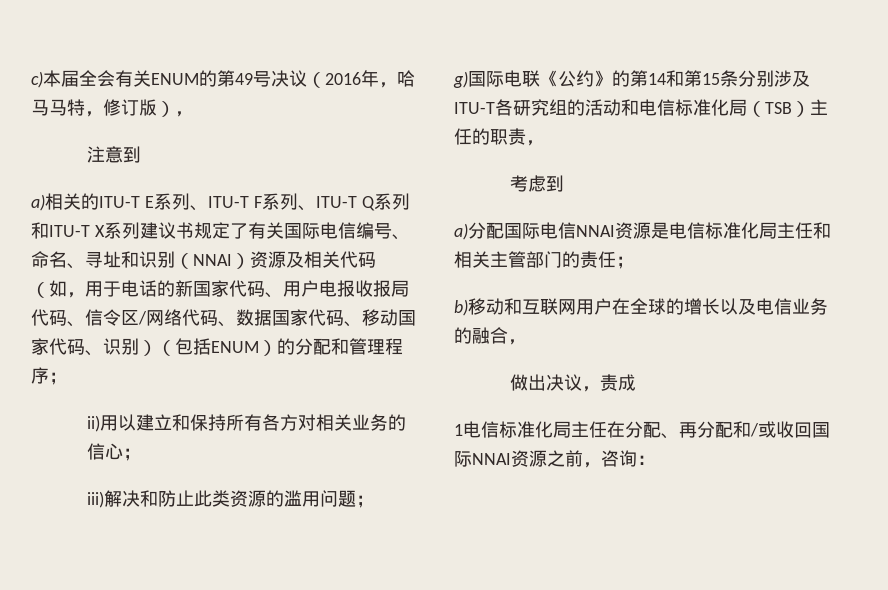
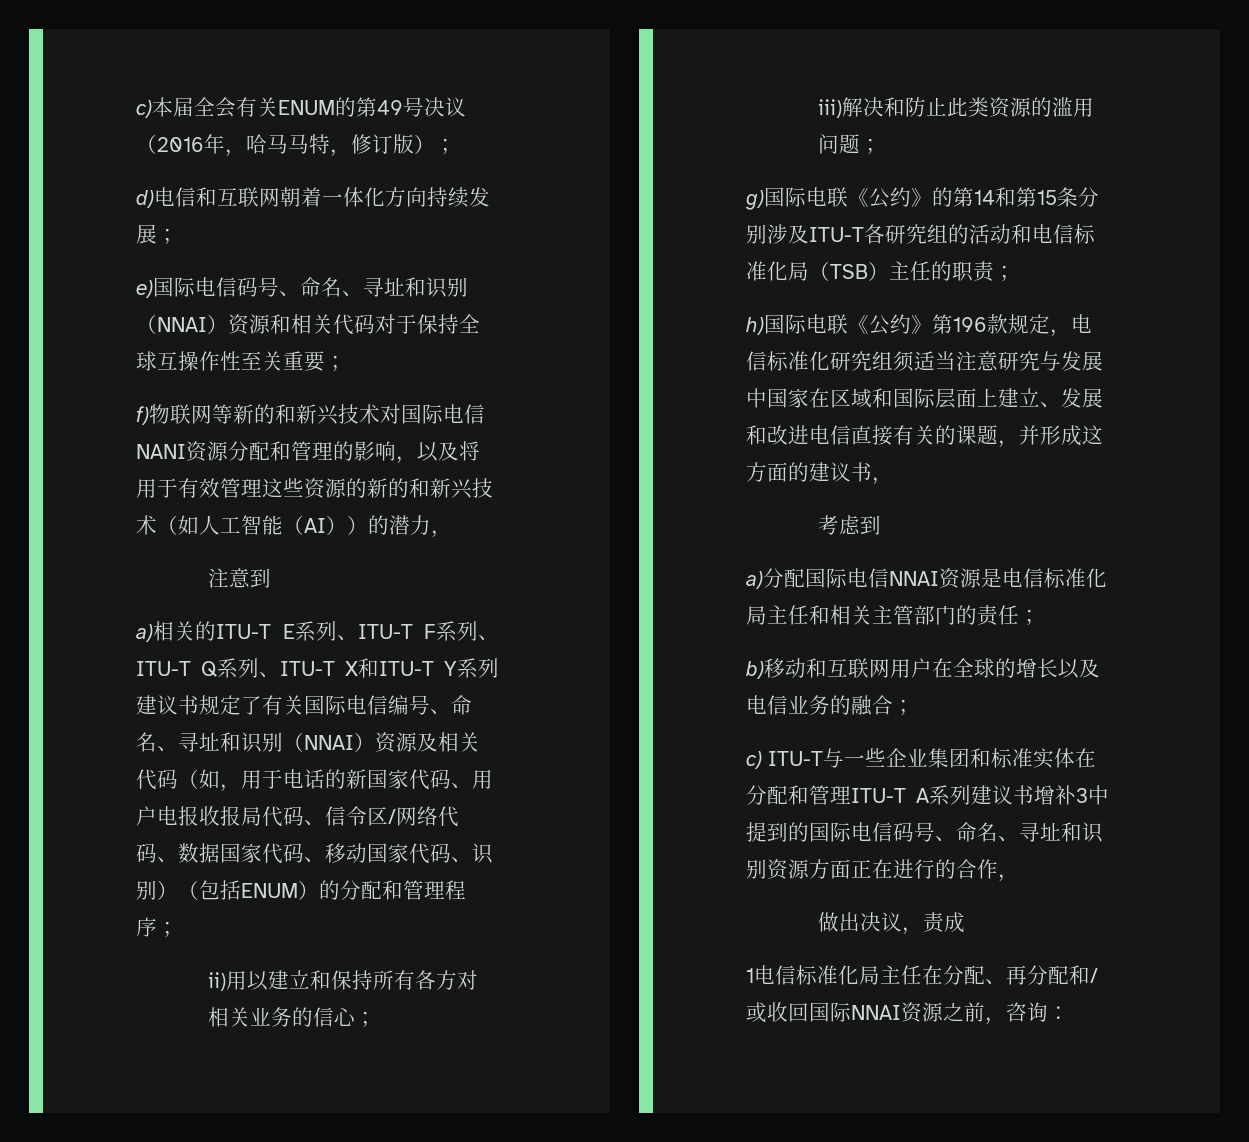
(175, 109) none -> [435,138,456,154] [136,187,490,208] [136,224,178,244] [136,277,468,298] [136,314,480,335] [136,351,346,372] [136,404,485,425] [136,441,480,464] [136,478,493,499] [136,515,431,535] ； // d)电信和互联网朝着一体化方向持续发展； // e)国际电信码号、命名、寻址和识别（NNAI）资源和相关代码对于保持全球互操作性至关重要； // f)物联网等新的和新兴技术对国际电信NANI资源分配和管理的影响，以及将用于有效管理这些资源的新的和新兴技术（如人工智能（AI））的潜力
[31,222,105,239] 和ITU-T X -> [259,658,457,678] 、ITU-T X和ITU-T Y
(526, 136) none -> [994,265,1015,281] [746,314,1092,337] [746,351,1103,372] [746,388,1103,409] [746,425,1103,448] [746,462,872,482] ； // h)国际电联《公约》第196款规定，电信标准化研究组须适当注意研究与发展中国家在区域和国际层面上建立、发展和改进电信直接有关的课题，并形成这方面的建议书
(508, 335) none -> [893,699,914,715] [746,748,1096,769] [746,785,1109,805] [746,822,1103,843] [746,859,998,880] ； // c) ITU-T与一些企业集团和标准实体在分配和管理ITU-T A系列建议书增补3中提到的国际电信码号、命名、寻址和识别资源方面正在进行的合作

